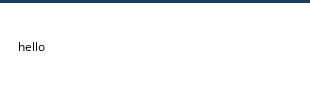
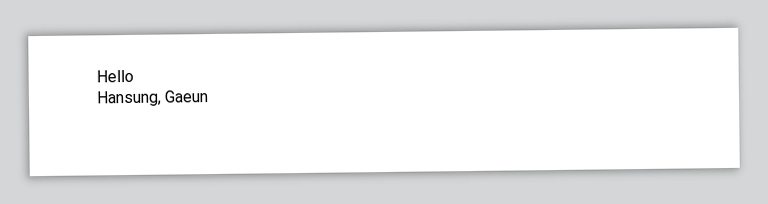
[18,42,45,51] hello -> [96,69,134,83] [96,90,209,107] Hello // Hansung, Gaeun

